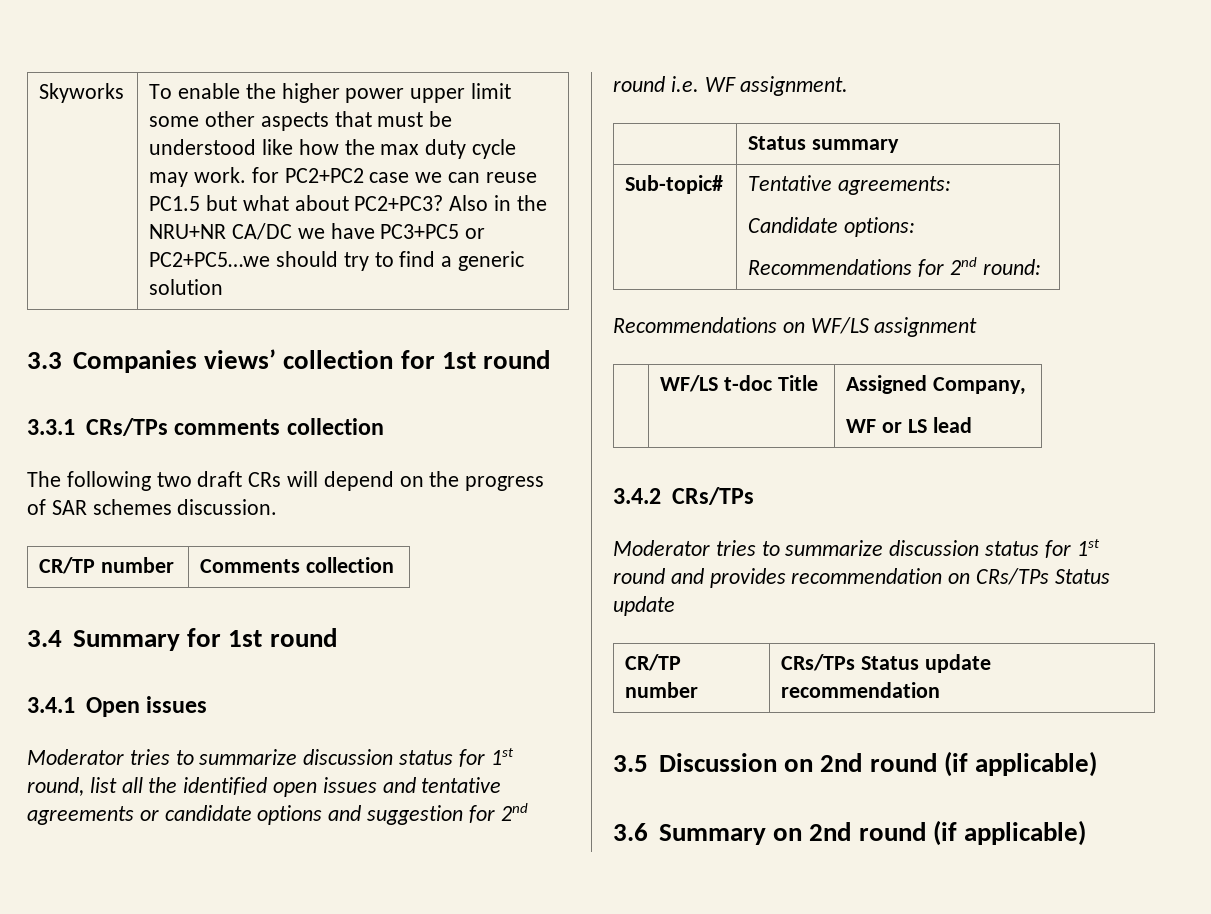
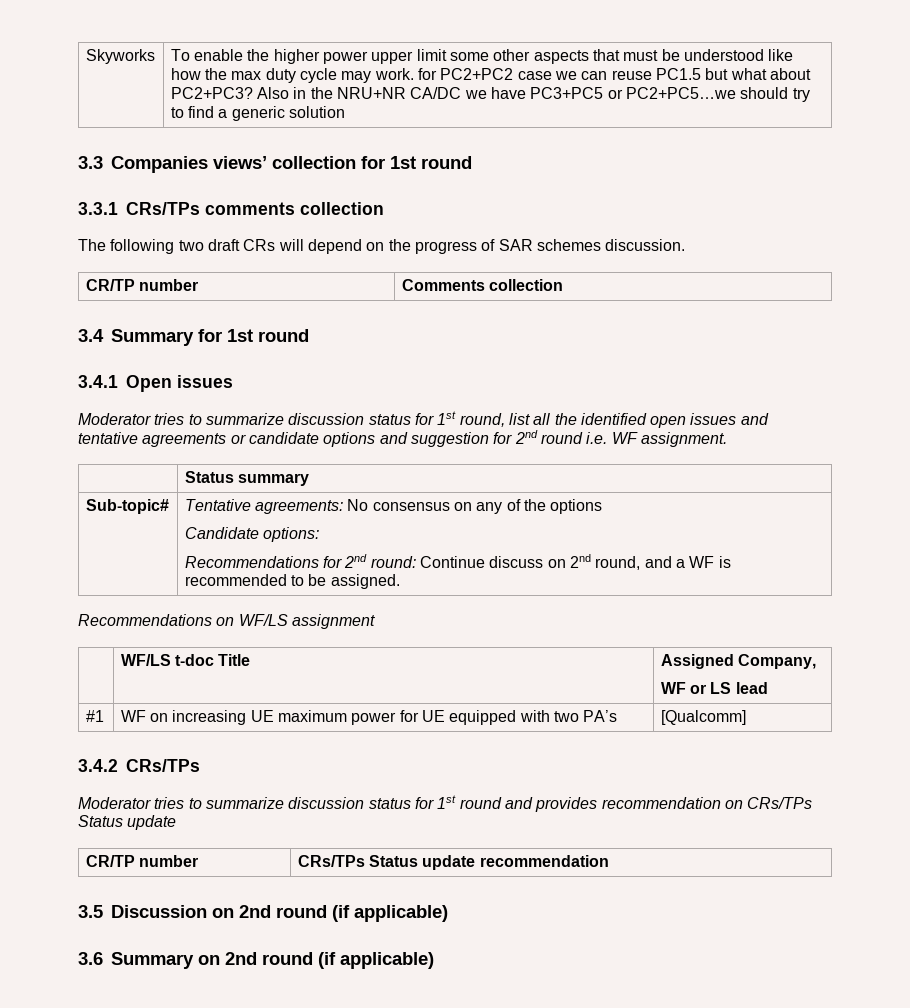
(951, 185) none -> [347,499,603,514] No consensus on any of the options
(1041, 267) none -> [419,554,731,570] [184,574,400,589] Continue discuss on 2nd round, and a WF is recommended to be assigned.
(972, 425) none -> [85,710,104,722] [120,710,618,725] [660,710,746,725] // #1 | WF on increasing UE maximum power for UE equipped with two PA’s | [Qualcomm]

